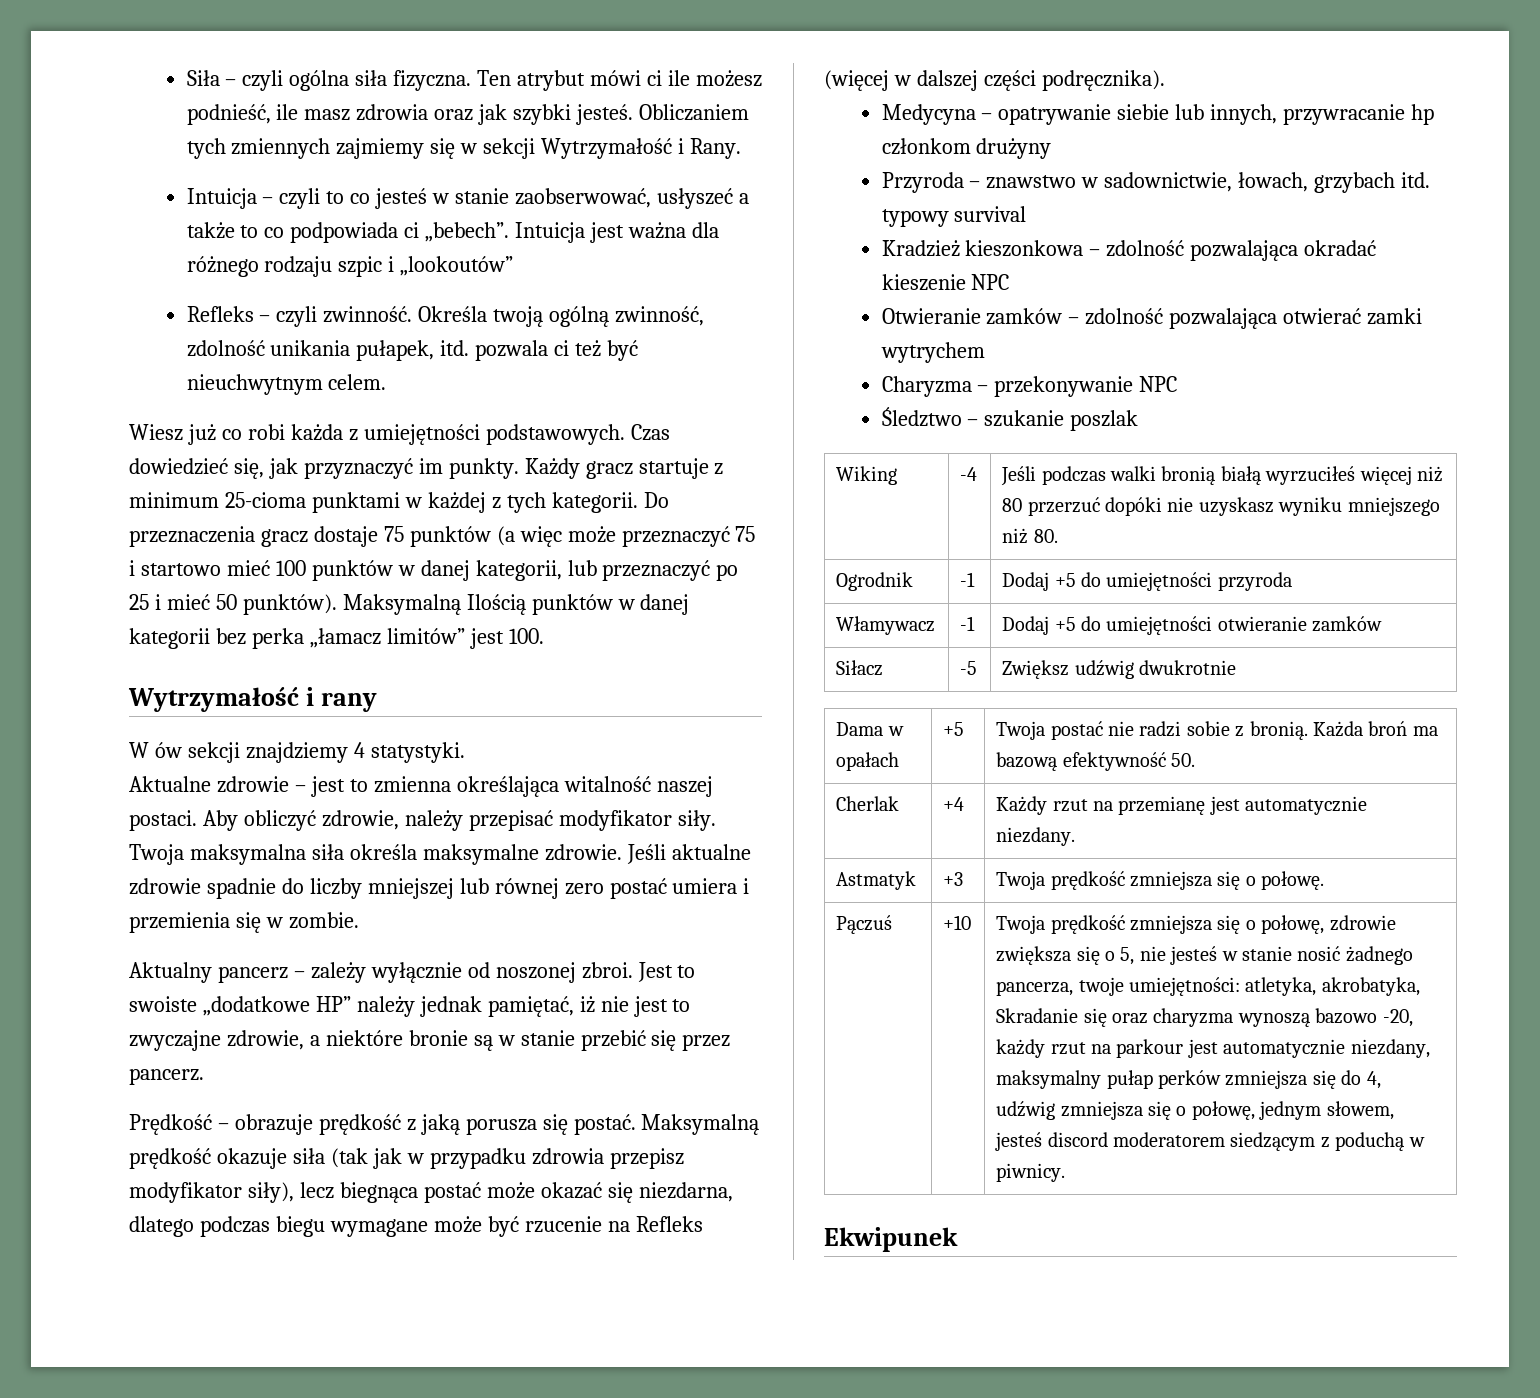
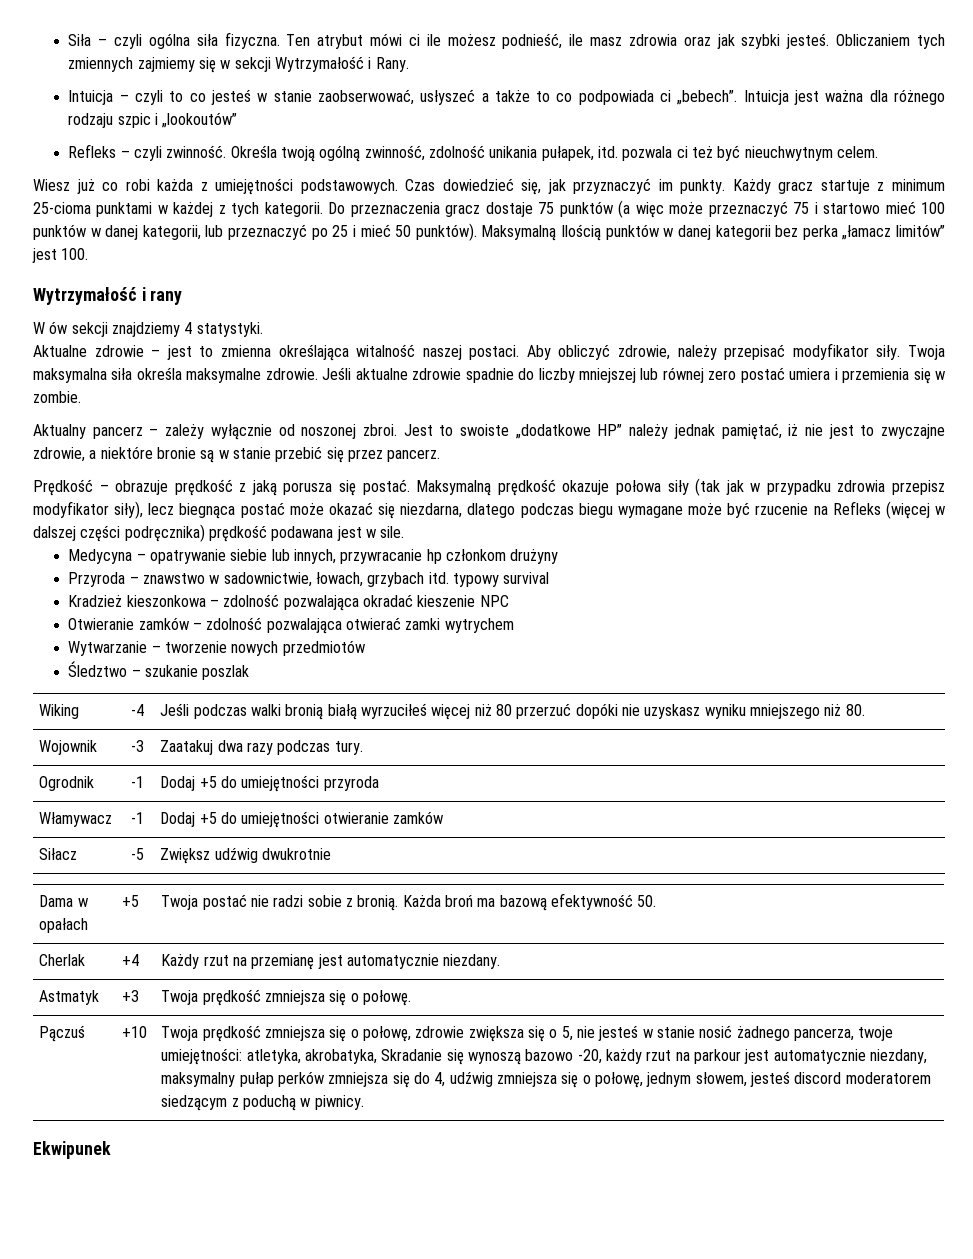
[292,1148,325,1164] siła -> [615,480,689,495] połowa siły
[1041,70,1165,91] podręcznika). -> [124,524,405,542] podręcznika) prędkość podawana jest w sile.
[881,376,1178,397] Charyzma – przekonywanie NPC -> [68,640,365,656] Wytwarzanie – tworzenie nowych przedmiotów
(1058, 536) none -> [39,740,98,755] [131,740,145,752] [160,740,363,755] // Wojownik | -3 | Zaatakuj dwa razy podczas tury.
[1111,1008,1234,1027] oraz charyzma -> (464, 1057) none

